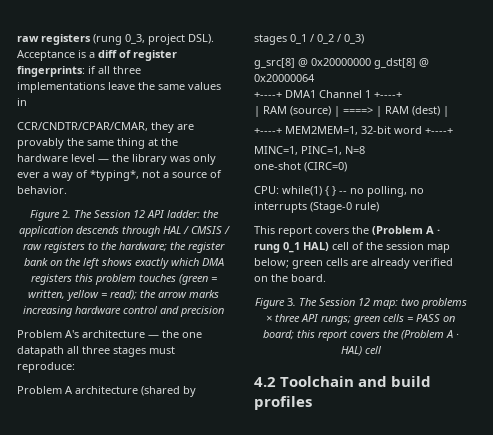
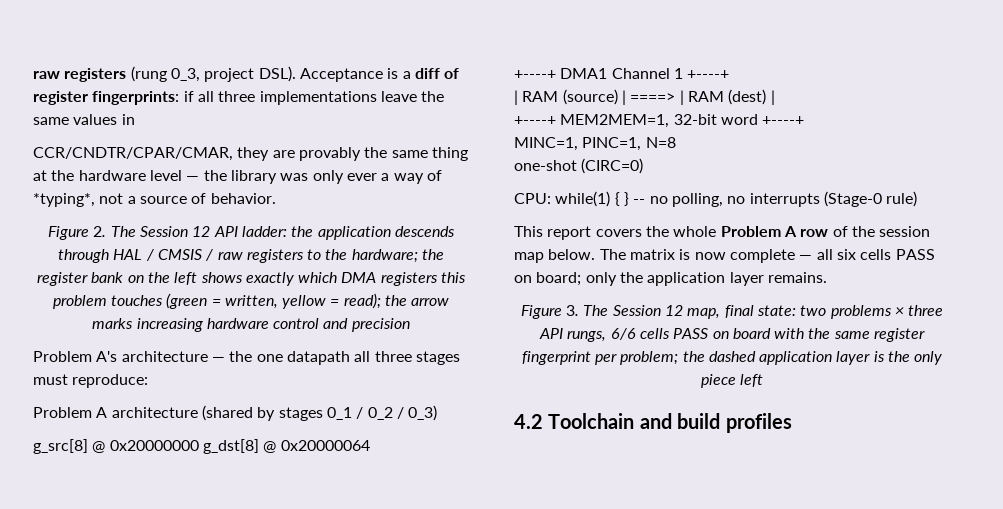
[372,226,440,235] [254,242,450,253] [254,258,453,269] [254,274,326,282] (Problem A · rung 0_1 HAL) cell of the session map below; green cells are already verified on the board. -> [673,226,931,237] [514,249,935,263] [514,272,827,286] whole Problem A row of the session map below. The matrix is now complete — all six cells PASS on board; only the application layer remains.
[372,300,398,309] map: -> [687,305,796,319] map, final state:
[321,314,455,325] [262,330,459,341] [340,346,382,356] rungs; green cells = PASS on board; this report covers the (Problem A · HAL) cell -> [567,328,926,342] [521,351,943,365] [700,374,764,388] rungs, 6/6 cells PASS on board with the same register fingerprint per problem; the dashed application layer is the only piece left

